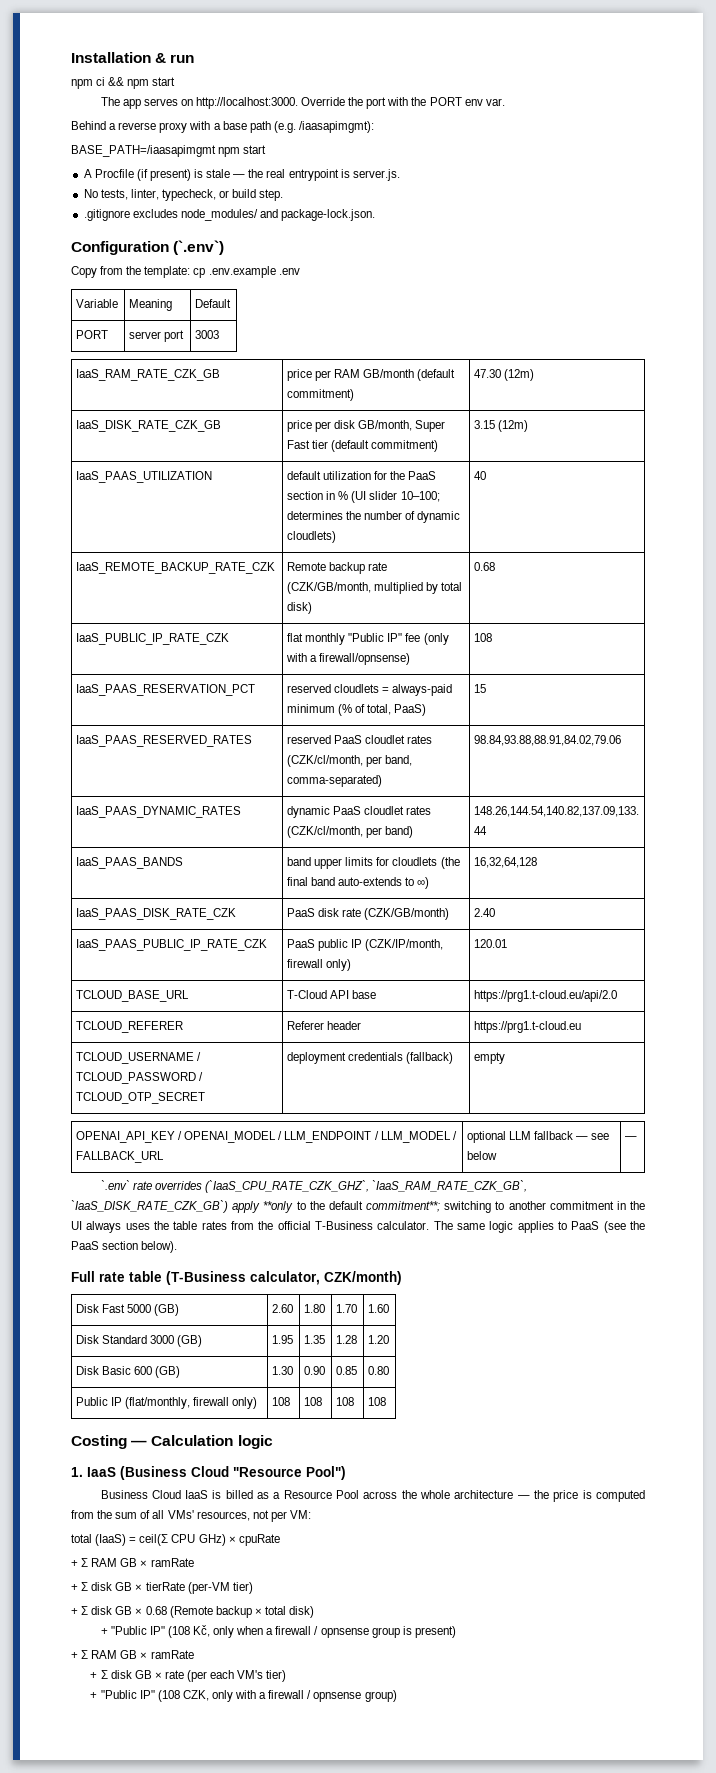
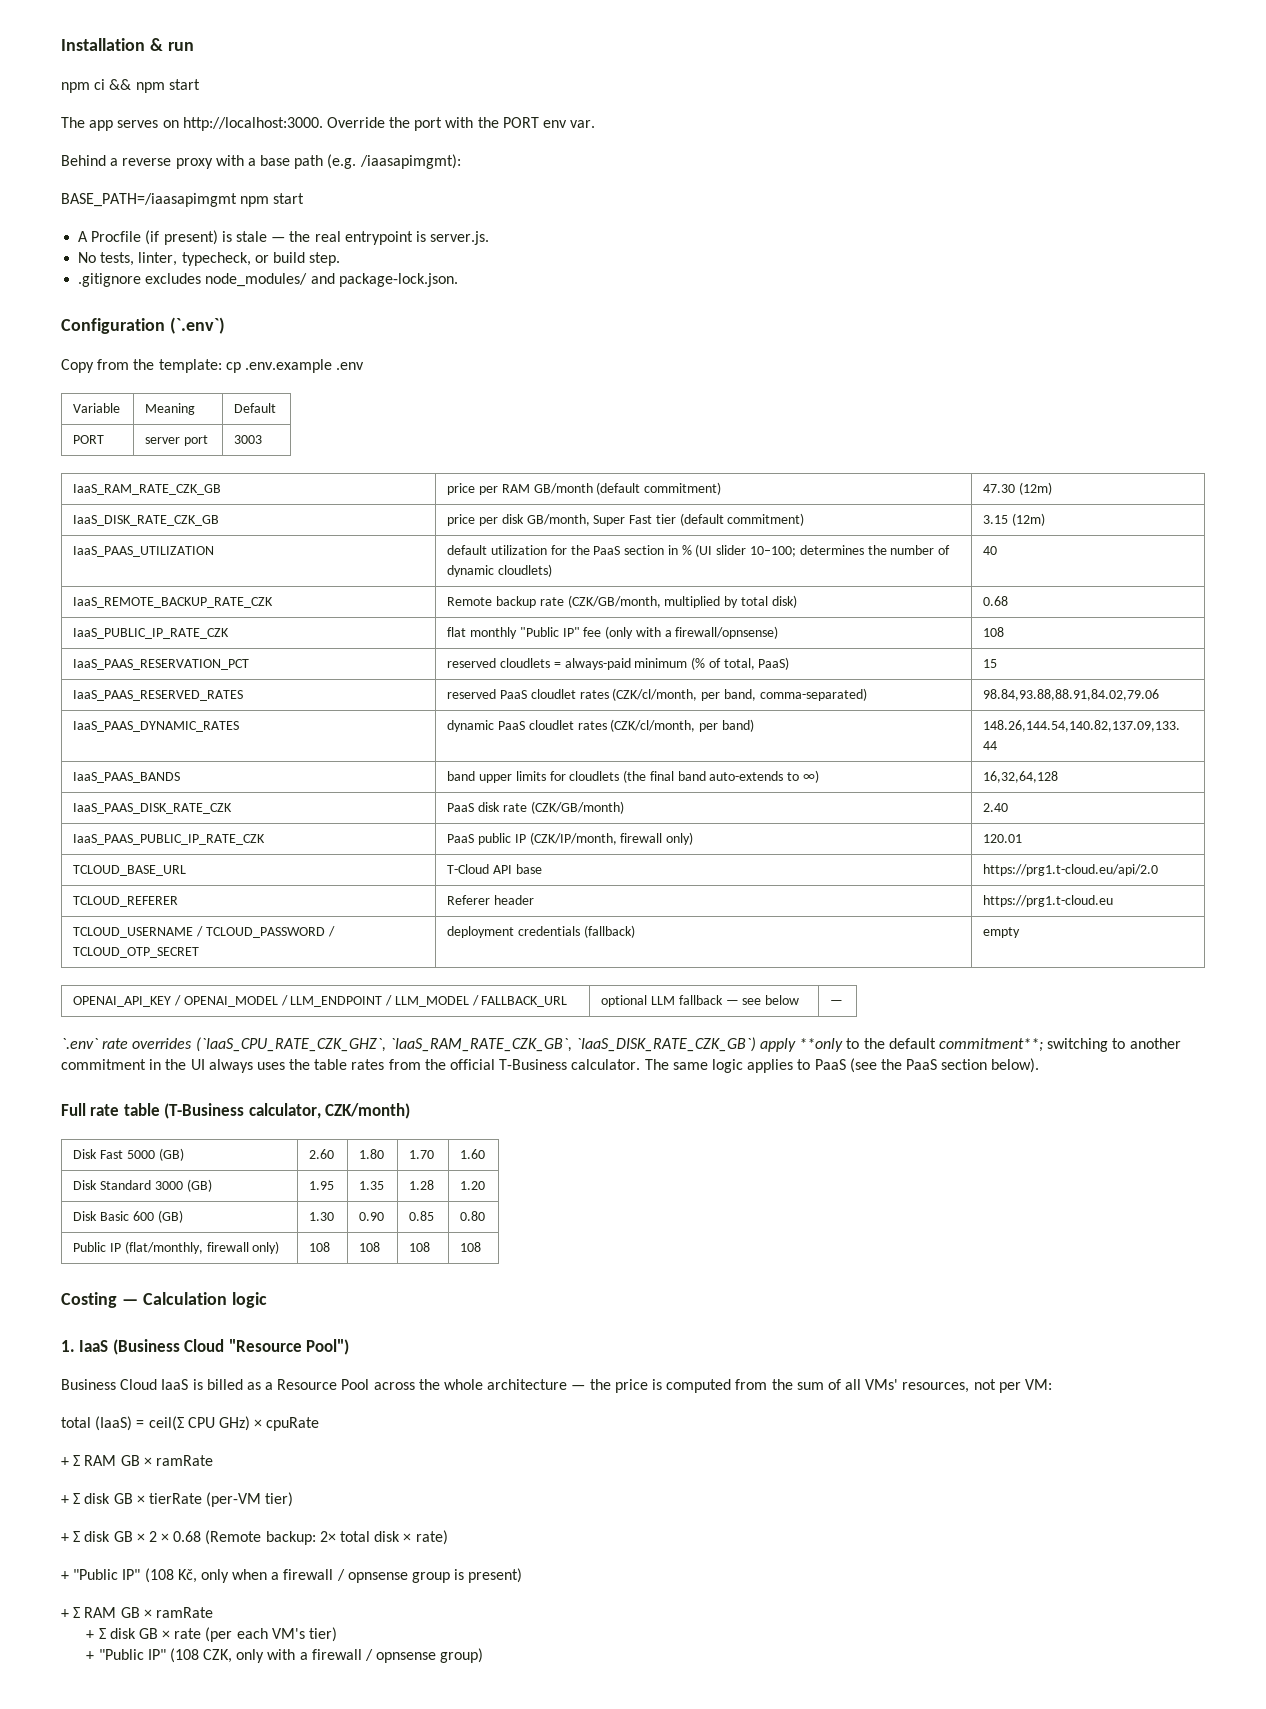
[145,1606,315,1618] 0.68 (Remote backup × total disk) -> [148,1530,448,1545] 2 × 0.68 (Remote backup: 2× total disk × rate)

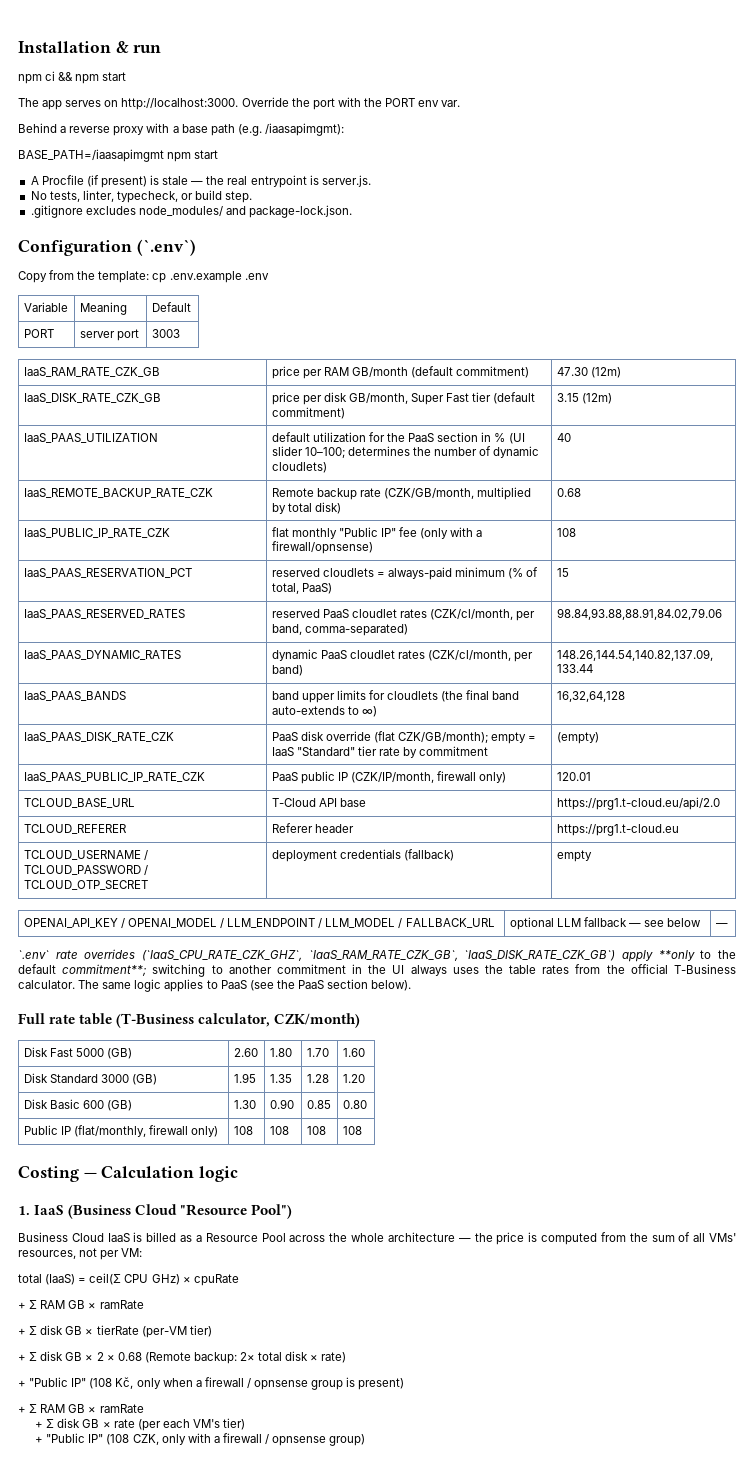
[502,801,624,814] [983,803,1009,812] rate (CZK/GB/month) | 2.40 -> [325,731,537,744] [271,746,489,758] [556,732,599,744] override (flat CZK/GB/month); empty = IaaS "Standard" tier rate by commitment | (empty)

